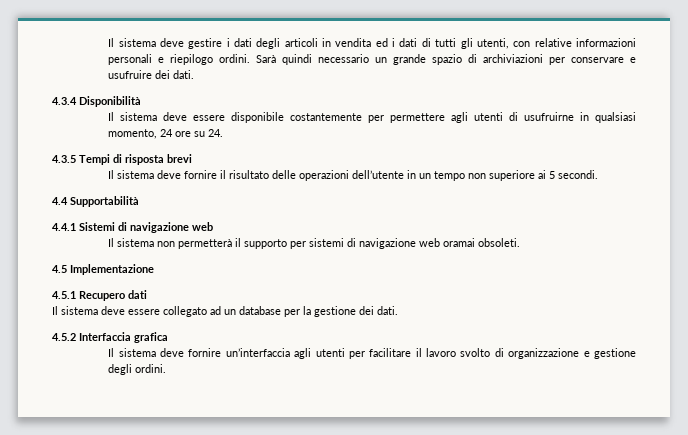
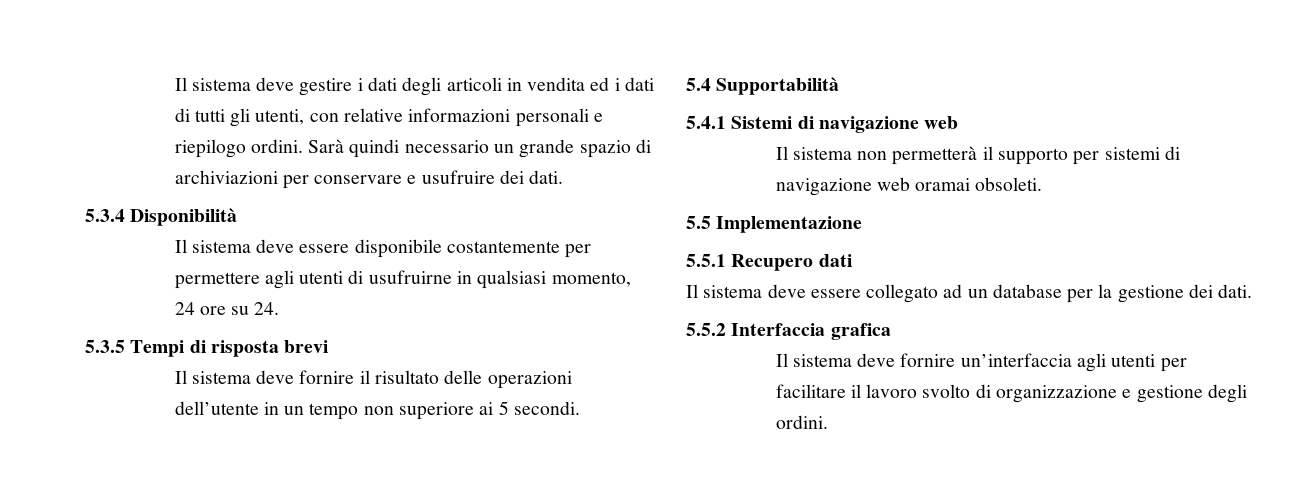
[52,97,77,105] 4.3.4 -> [85,209,125,222] 5.3.4
[52,155,76,163] 4.3.5 -> [85,340,125,353] 5.3.5
[52,197,68,205] 4.4 -> [686,78,711,91] 5.4
[52,223,76,231] 4.4.1 -> [686,116,726,129] 5.4.1
[52,265,67,273] 4.5 -> [686,216,711,229] 5.5
[52,291,76,299] 4.5.1 -> [686,254,726,267] 5.5.1
[52,333,76,341] 4.5.2 -> [686,323,726,336] 5.5.2

